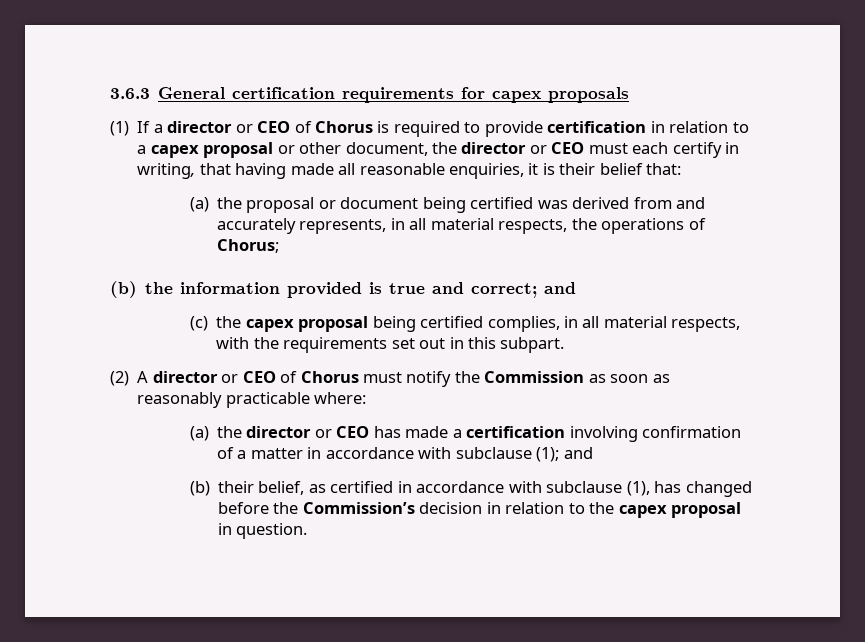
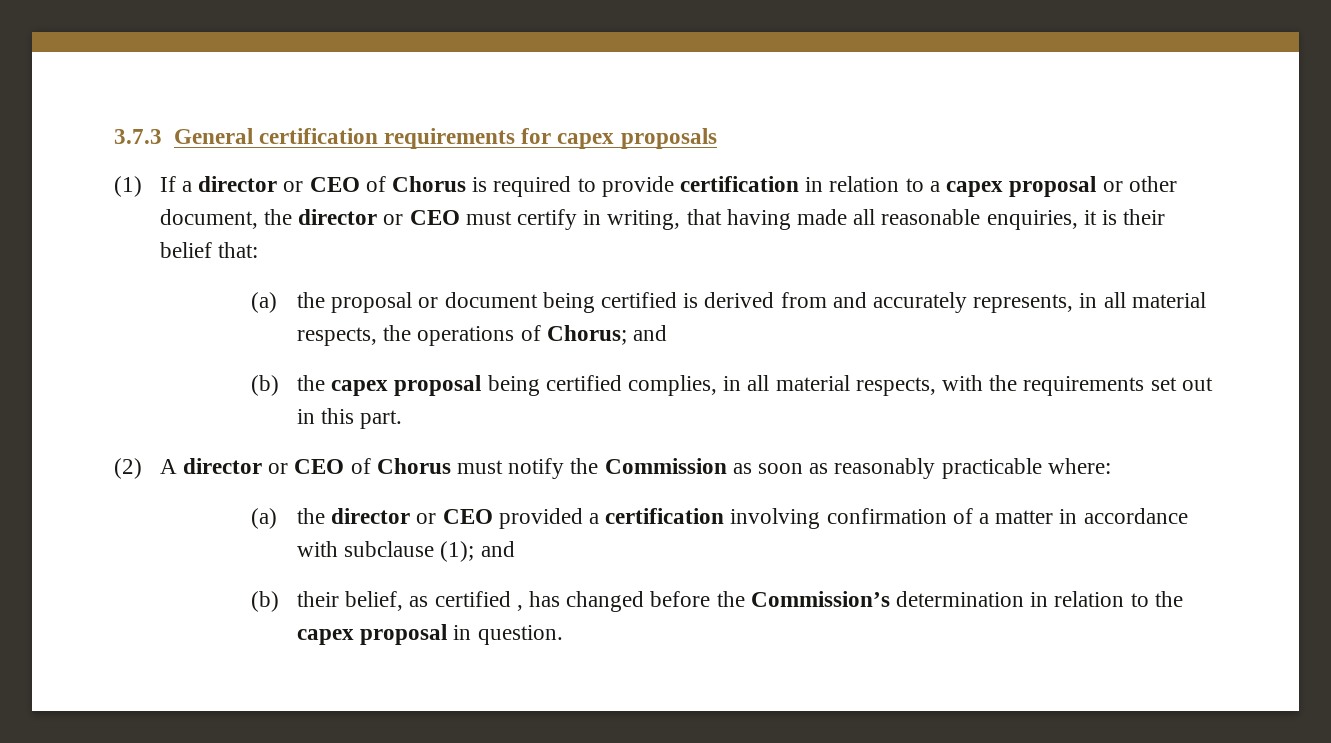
[110,88,150,99] 3.6.3 -> [114,129,162,144] 3.7.3
[632,142,669,154] each -> (512, 218) none
[537,200,568,209] was -> [683,293,699,308] is
[110,281,577,298] [189,316,208,331] // (b) the information provided is true and correct; and // (c) -> [632,325,667,341] [251,375,280,396] and // (b)
[500,337,565,353] subpart. -> [360,410,403,429] part.
[373,426,449,438] has made -> [498,508,583,529] provided
[397,481,650,496] in accordance with subclause (1), -> [516,605,523,611] ,
[419,502,483,514] decision -> [896,591,1025,607] determination

